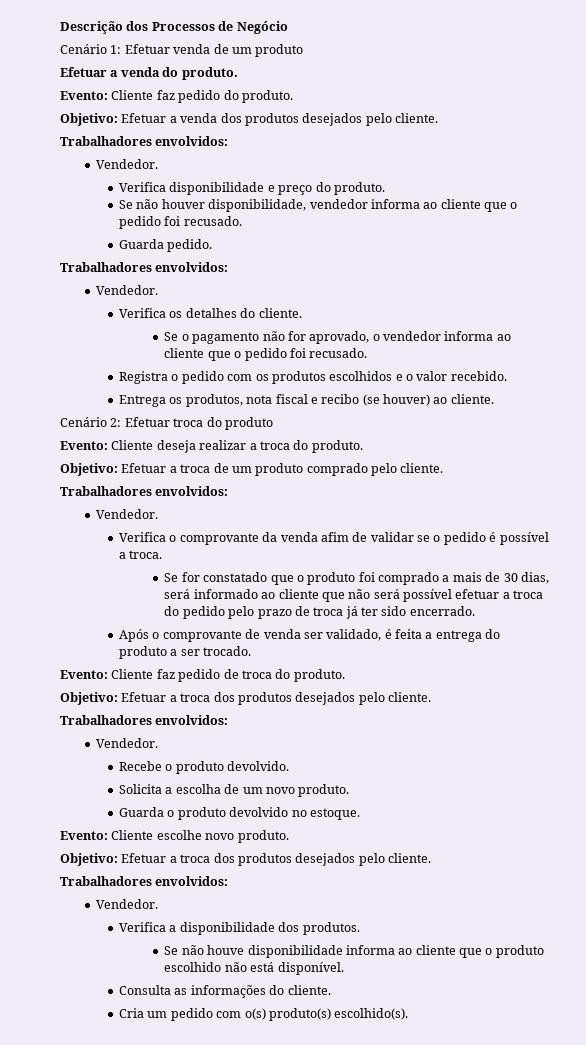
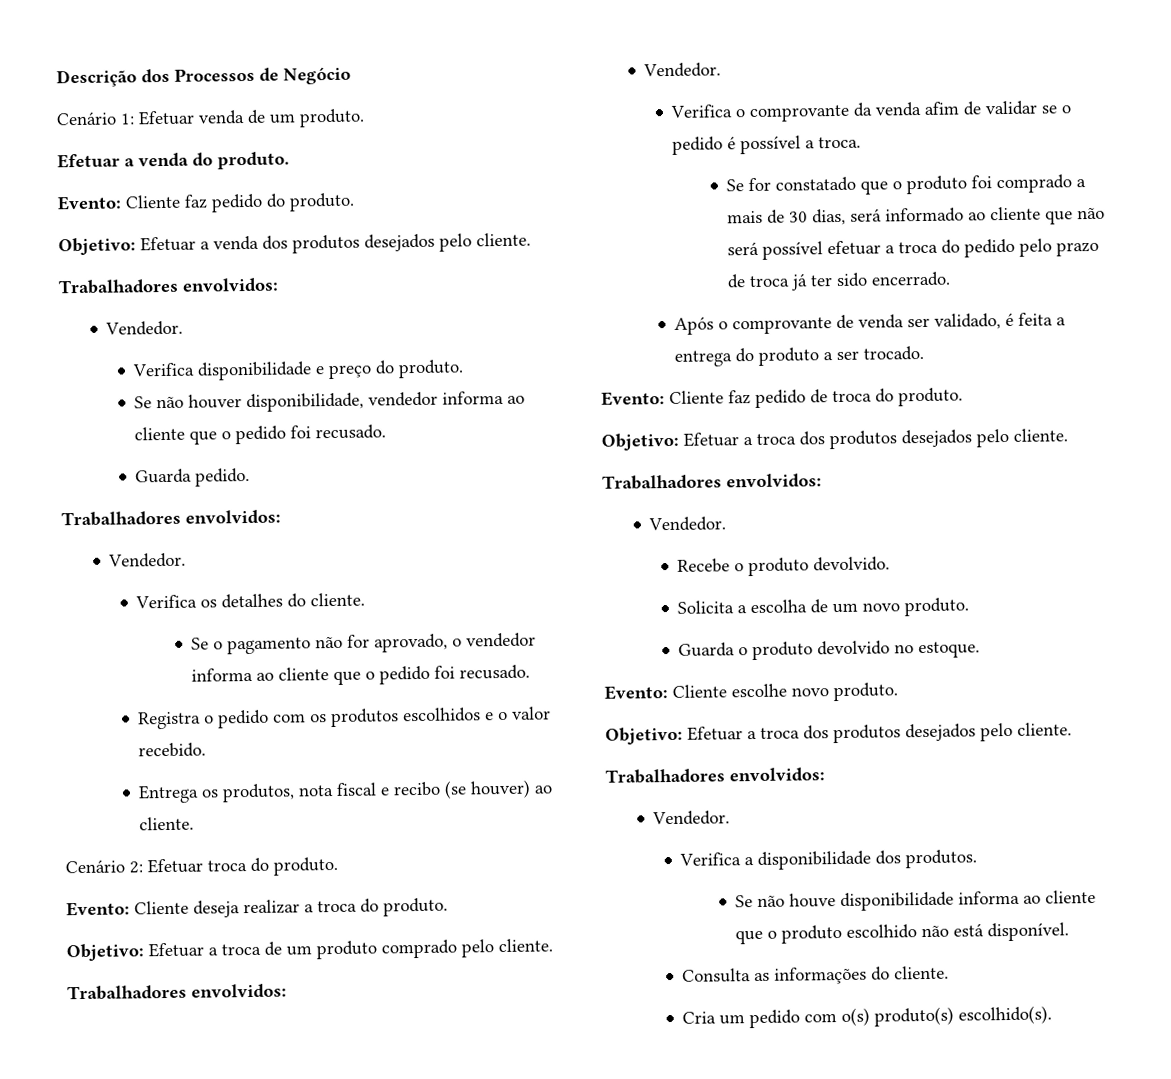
[255,44,304,57] produto -> [299,108,365,128] produto.
[224,417,273,430] produto -> [273,856,338,876] produto.

